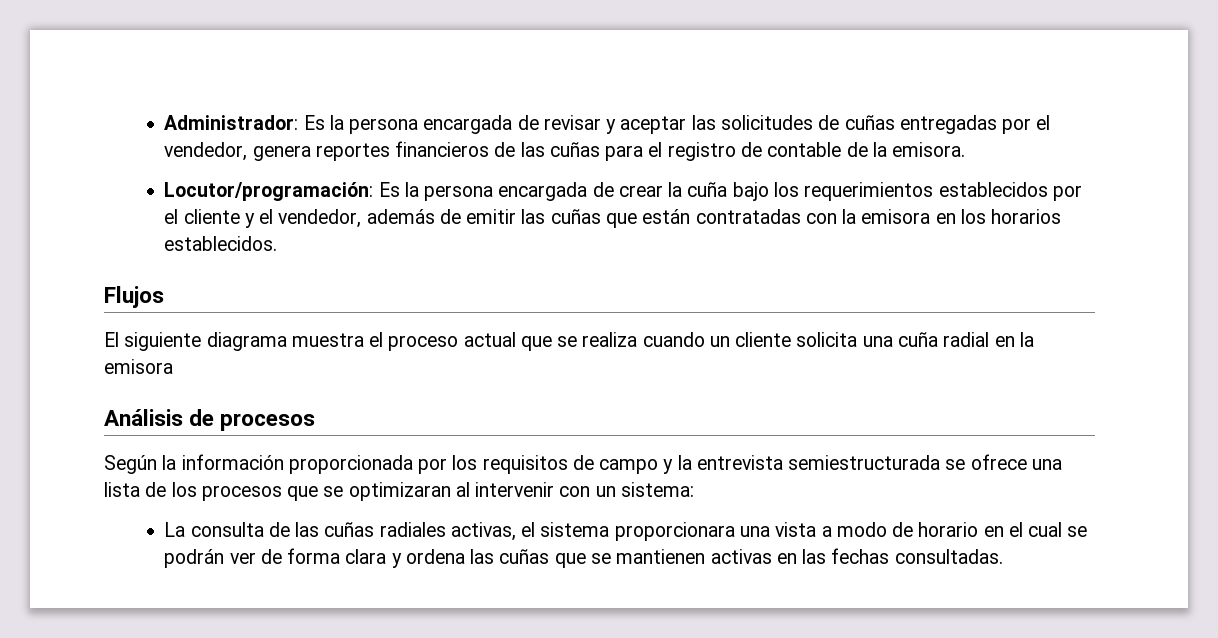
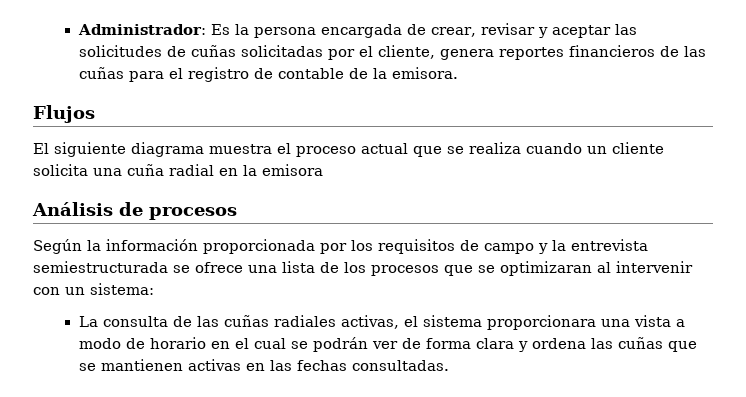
(539, 122) none -> [430,27,476,37] crear,
[899,115,1051,134] [164,142,248,161] entregadas por el vendedor, -> [240,45,435,60] solicitadas por el cliente,
[164,182,1082,201] [164,209,1062,228] [164,236,278,251] // Locutor/programación: Es la persona encargada de crear la cuña bajo los requerimientos establecidos por el cliente y el vendedor, además de emitir las cuñas que están contratadas con la emisora en los horarios establecidos. -> (458, 73) none

